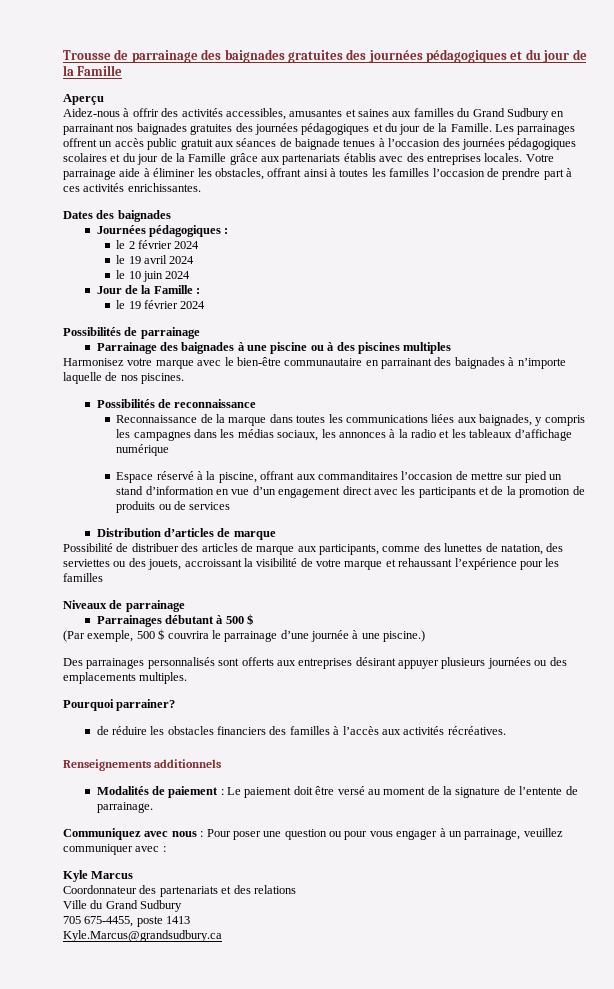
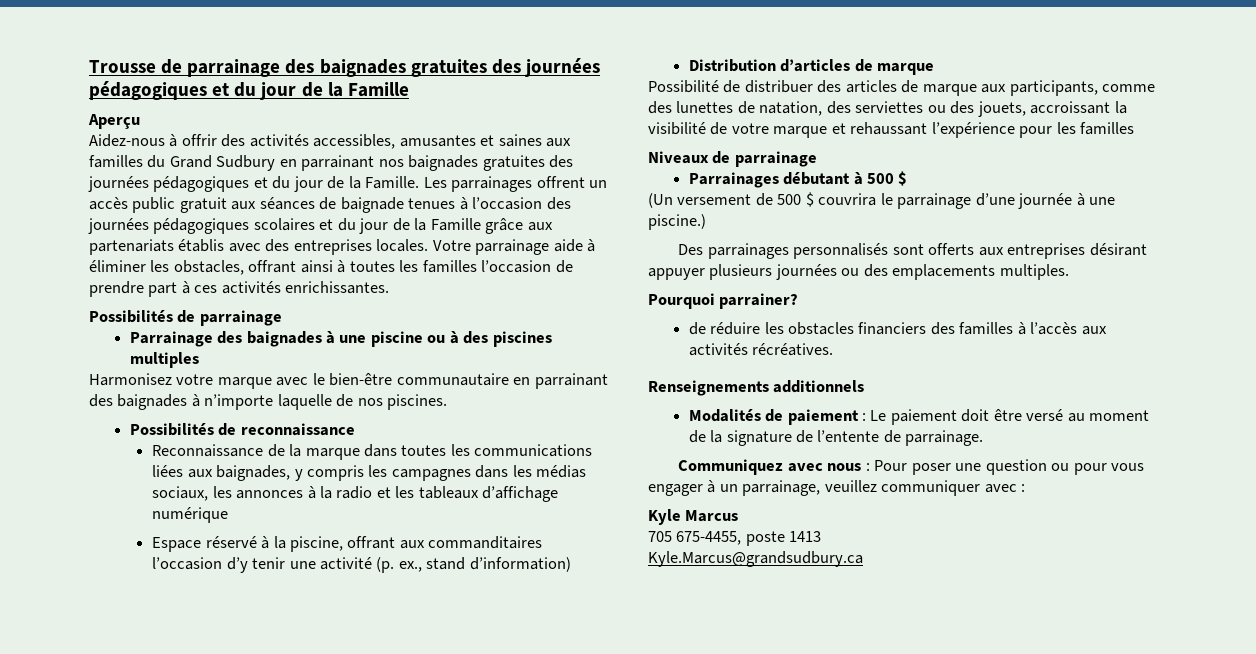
[63,210,171,222] [96,225,229,237] [116,240,200,249] [116,255,195,264] [116,270,191,282] [96,285,201,294] [116,300,206,309] // Dates des baignades // Journées pédagogiques : // le 2 février 2024 // le 19 avril 2024 // le 10 juin 2024 // Jour de la Famille : // le 19 février 2024 -> (390, 287) none
[455,471,563,483] [116,486,585,498] [116,501,231,513] de mettre sur pied un stand d’information en vue d’un engagement direct avec les participants et de la promotion de produits ou de services -> [226,557,571,573] d’y tenir une activité (p. ex., stand d’information)
[63,630,134,642] (Par exemple, -> [648,193,773,208] (Un versement de
[63,885,296,897] [63,900,183,912] // Coordonnateur des partenariats et des relations // Ville du Grand Sudbury -> (739, 516) none

